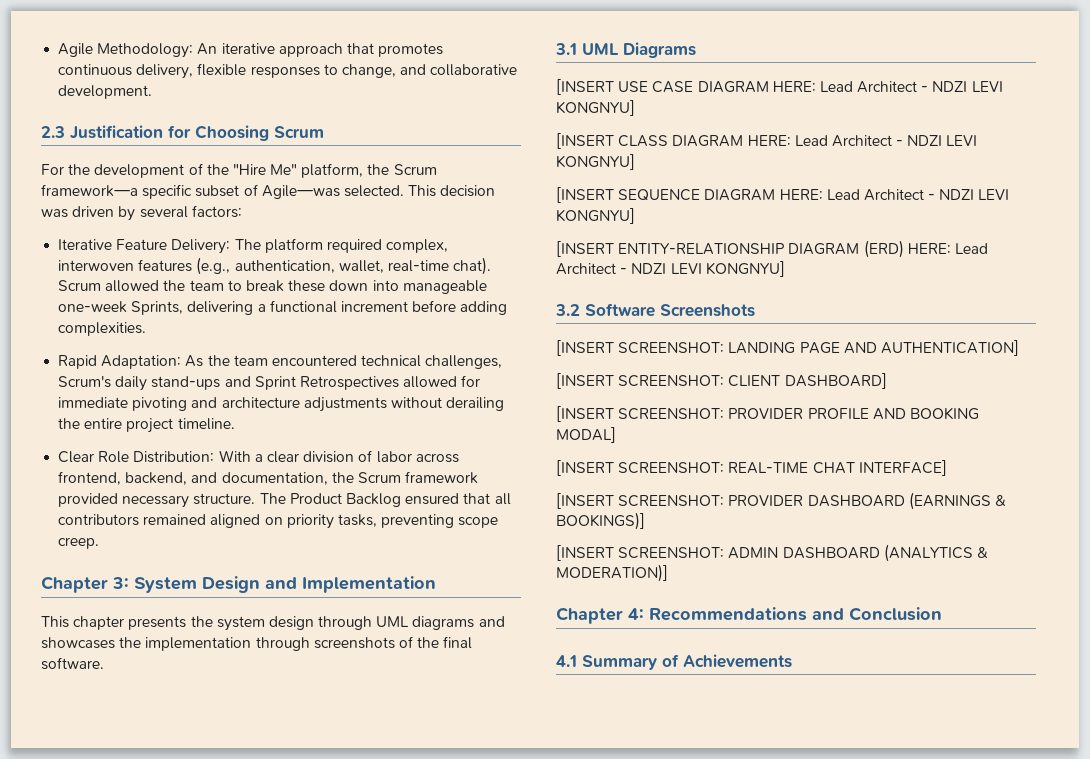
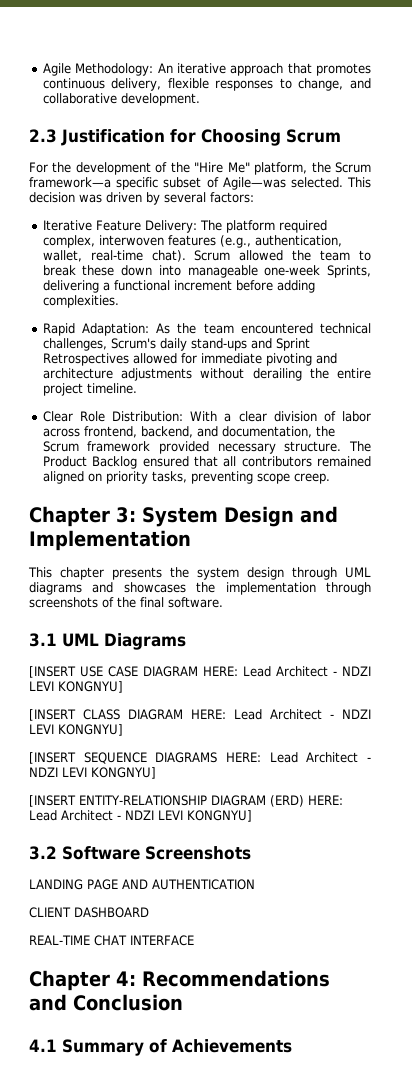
[704,189,776,201] DIAGRAM -> [155,752,218,763] DIAGRAMS
[556,340,725,356] [INSERT SCREENSHOT: -> (251, 853) none
[880,340,1019,356] [556,373,887,389] [556,406,979,422] [556,427,616,443] [556,460,947,476] [556,492,1006,510] [556,512,645,530] [556,544,988,562] [556,564,668,582] AUTHENTICATION] // [INSERT SCREENSHOT: CLIENT DASHBOARD] // [INSERT SCREENSHOT: PROVIDER PROFILE AND BOOKING MODAL] // [INSERT SCREENSHOT: REAL-TIME CHAT INTERFACE] // [INSERT SCREENSHOT: PROVIDER DASHBOARD (EARNINGS & BOOKINGS)] // [INSERT SCREENSHOT: ADMIN DASHBOARD (ANALYTICS & MODERATION)] -> [152,879,255,890] [29,907,149,918] [29,935,194,946] AUTHENTICATION // CLIENT DASHBOARD // REAL-TIME CHAT INTERFACE

